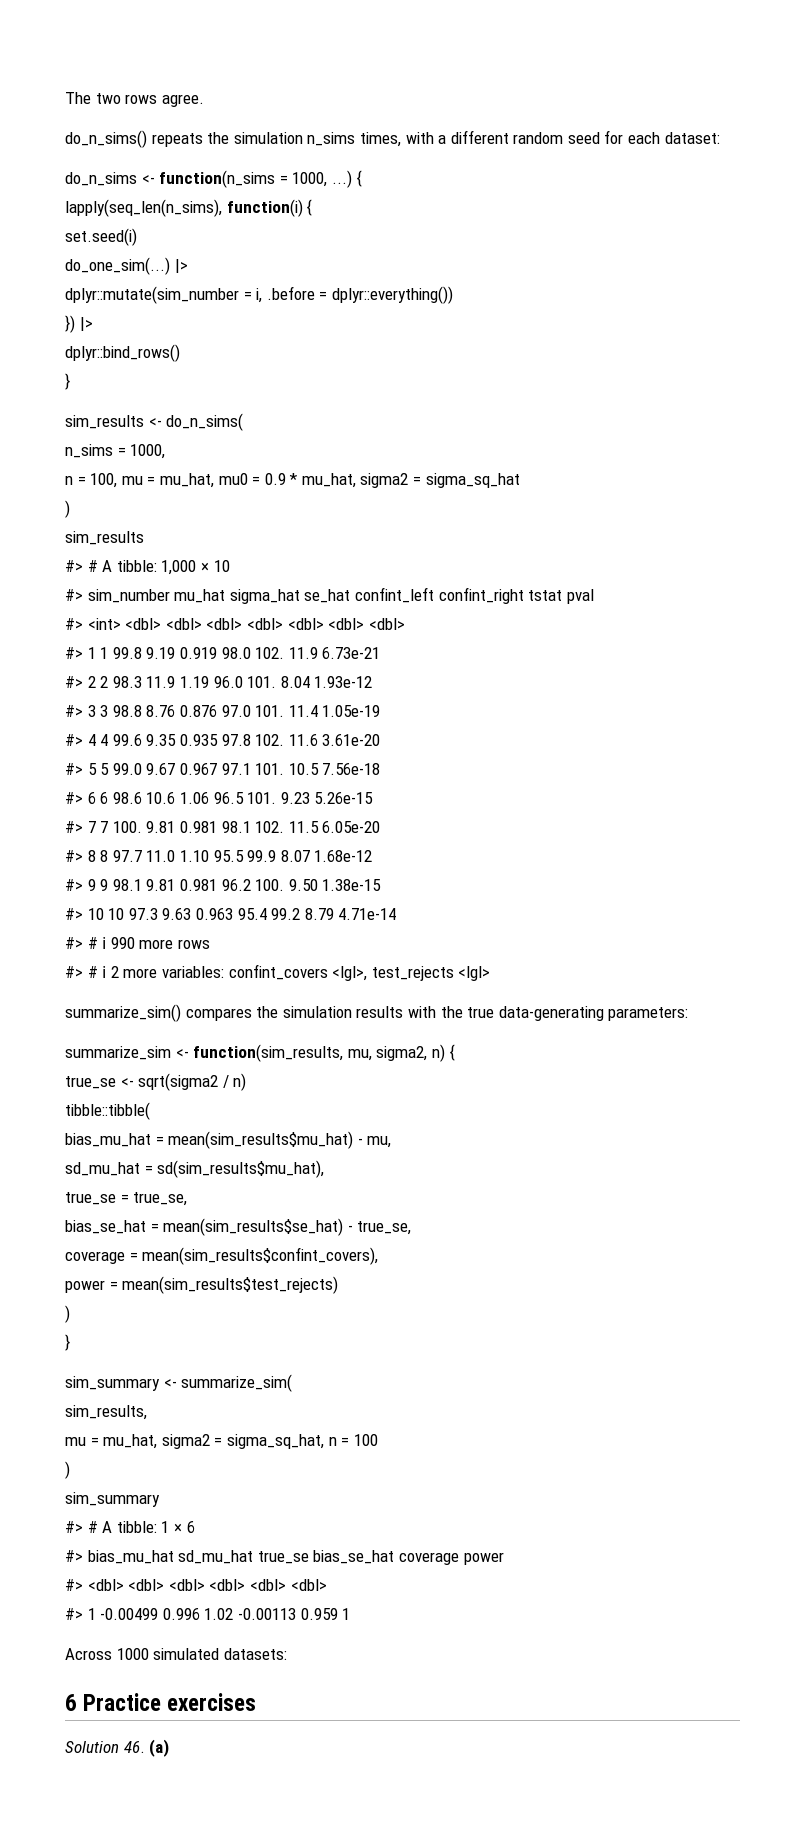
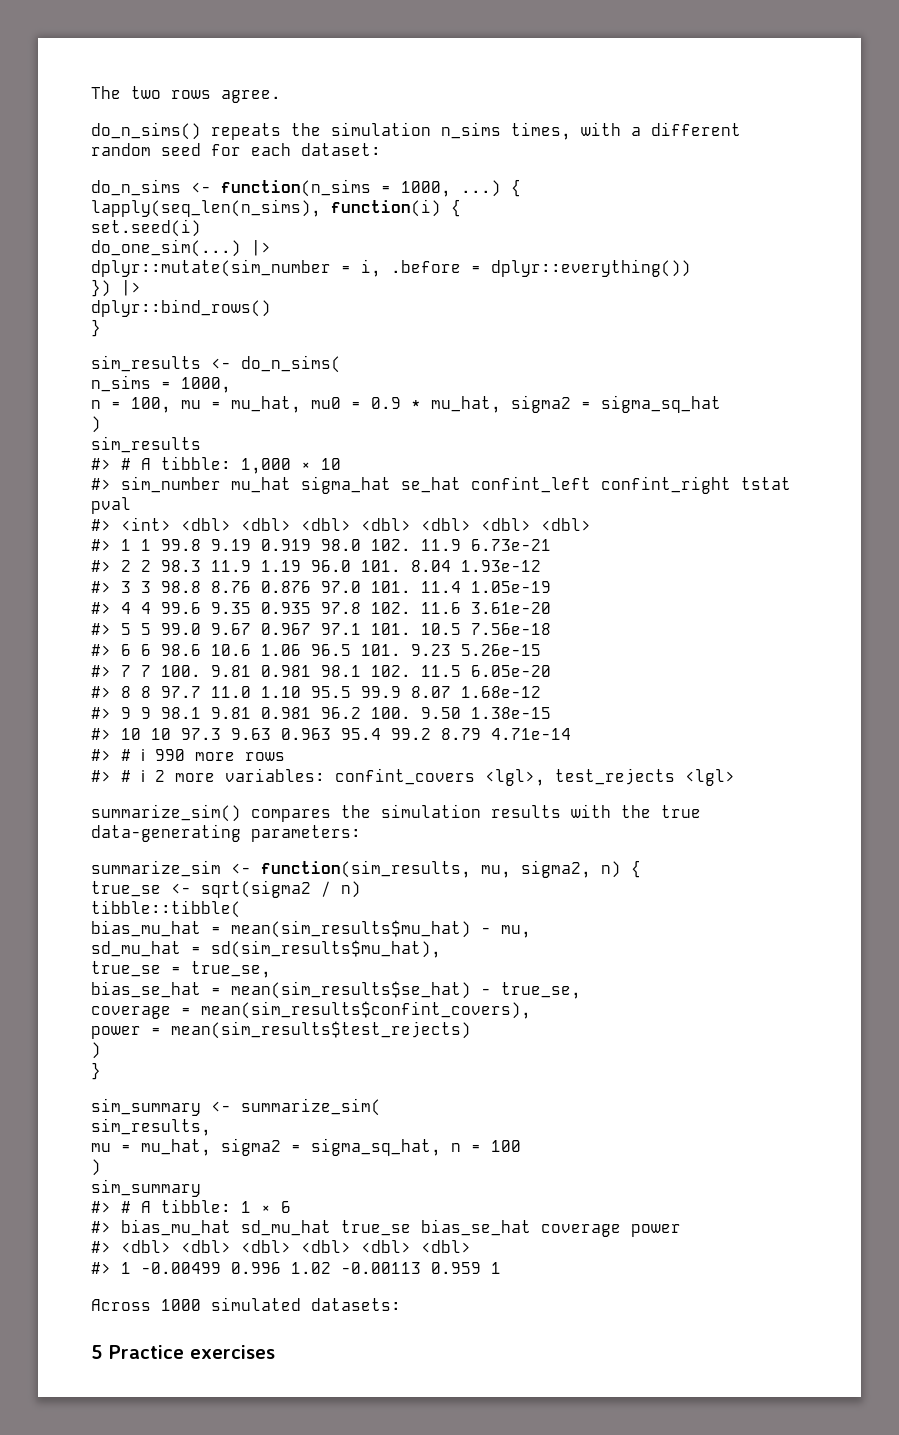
[65,1694,77,1711] 6 -> [91,1345,103,1359] 5
[65,1739,170,1757] // Solution 46. (a) -> (275, 1352) none

